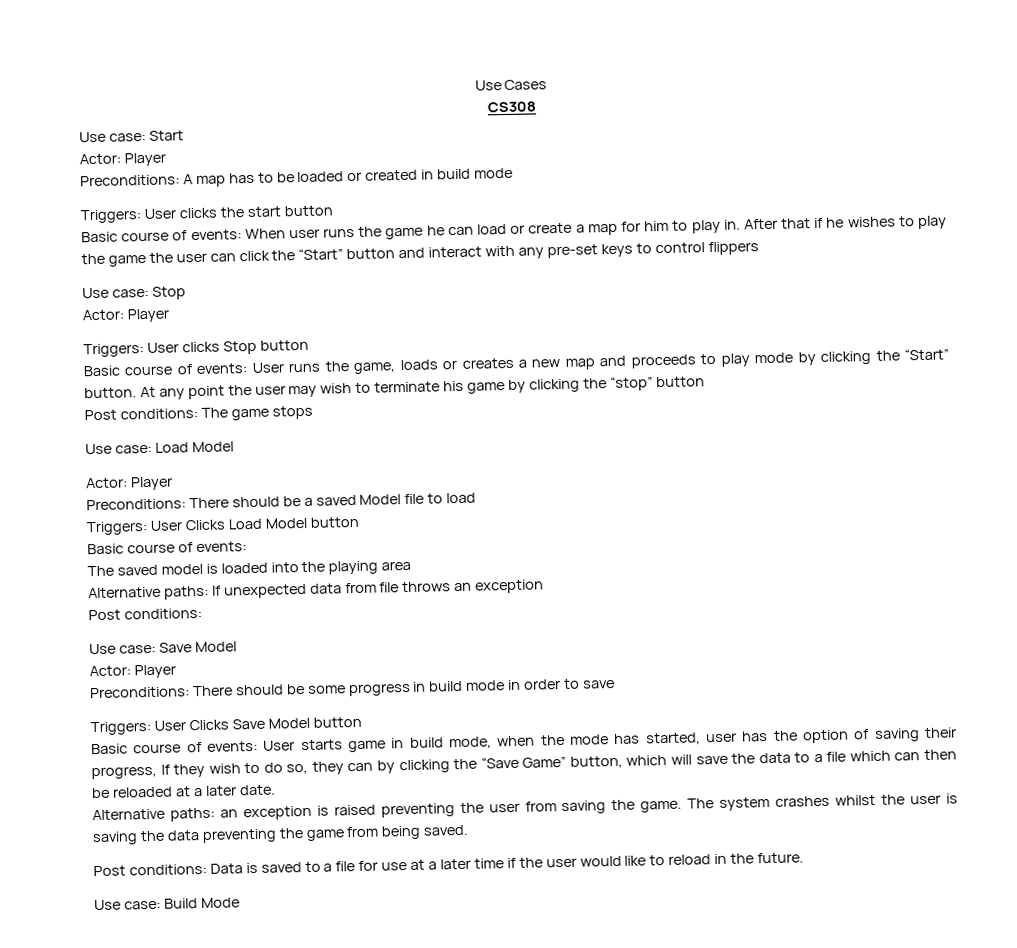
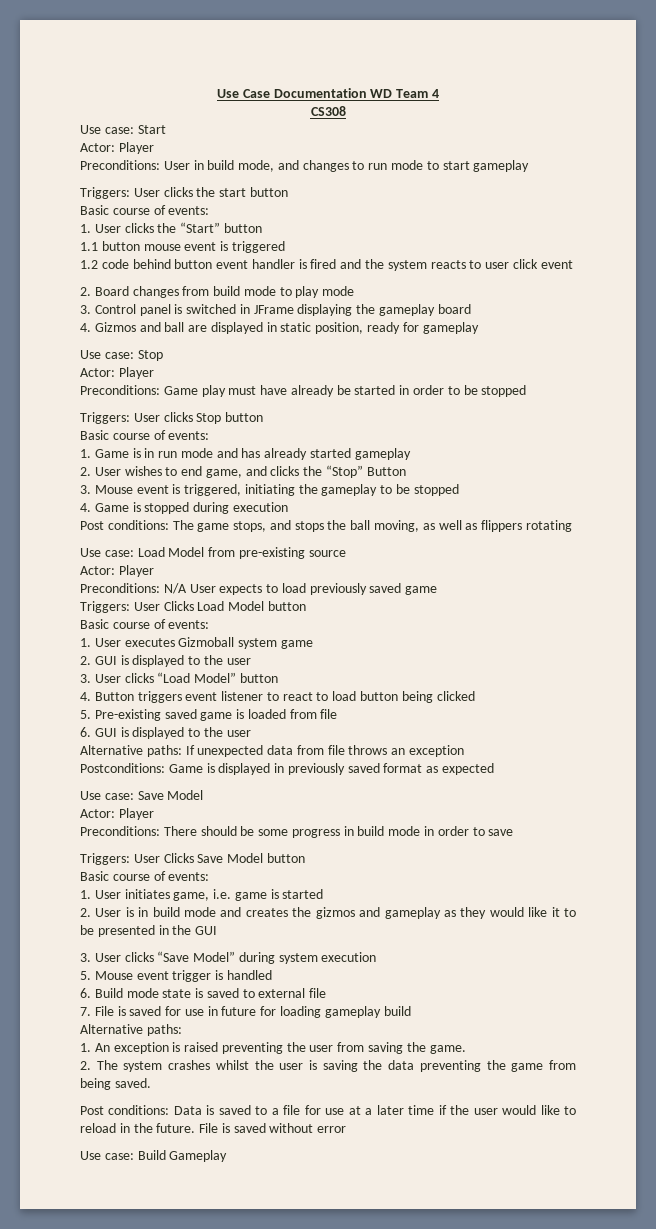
[474,79,548,91] Use Cases -> [217,88,439,98] Use Case Documentation WD Team 4
[182,167,514,188] A map has to be loaded or created in build mode -> [163,160,530,172] User in build mode, and changes to run mode to start gameplay
[244,215,948,240] [81,241,759,267] When user runs the game he can load or create a map for him to play in. After that if he wishes to play the game the user can click the “Start” button and interact with any pre-set keys to control flippers -> [80,222,262,233] [80,241,285,253] [80,259,573,271] [80,286,355,298] [80,304,471,316] [80,322,479,334] // 1. User clicks the “Start” button // 1.1 button mouse event is triggered // 1.2 code behind button event handler is fired and the system reacts to user click event // 2. Board changes from build mode to play mode // 3. Control panel is switched in JFrame displaying the gameplay board // 4. Gizmos and ball are displayed in static position, ready for gameplay
(169, 315) none -> [80,385,527,397] // Preconditions: Game play must have already be started in order to be stopped
[251,348,950,374] [84,376,705,400] User runs the game, loads or creates a new map and proceeds to play mode by clicking the “Start” button. At any point the user may wish to terminate his game by clicking the “stop” button -> [80,448,411,460] [80,465,406,478] [80,484,459,496] [80,502,288,514] // 1. Game is in run mode and has already started gameplay // 2. User wishes to end game, and clicks the “Stop” Button // 3. Mouse event is triggered, initiating the gameplay to be stopped // 4. Game is stopped during execution
(269, 414) none -> [233,520,291,532] stops, and
(313, 412) none -> [327,520,572,532] the ball moving, as well as flippers rotating
[86,476,173,491] [86,492,477,511] // Actor: Player // Preconditions: There should be a saved Model file to load -> [208,547,346,559] [80,565,154,577] [80,583,438,595] from pre-existing source // Actor: Player // Preconditions: N/A User expects to load previously saved game
[87,560,412,577] The saved model is loaded into the playing area -> [80,637,313,649] [80,655,251,667] [80,672,278,683] [80,691,475,703] [80,709,338,721] [80,727,251,739] 1. User executes Gizmoball system game // 2. GUI is displayed to the user // 3. User clicks “Load Model” button // 4. Button triggers event listener to react to load button being clicked // 5. Pre-existing saved game is loaded from file // 6. GUI is displayed to the user
[88,607,202,621] Post conditions: -> [80,763,495,775] Postconditions: Game is displayed in previously saved format as expected
[263,727,958,753] [91,749,957,780] [92,784,276,799] [92,807,238,822] User starts game in build mode, when the mode has started, user has the option of saving their progress, If they wish to do so, they can by clicking the “Save Game” button, which will save the data to a file which can then be reloaded at a later date. // Alternative paths: an -> [80,889,324,901] [80,907,577,919] [80,925,218,937] [80,951,377,964] [80,970,272,982] [80,988,327,998] [80,1006,411,1018] [80,1024,182,1036] [80,1043,110,1052] // 1. User initiates game, i.e. game is started // 2. User is in build mode and creates the gizmos and gameplay as they would like it to be presented in the GUI // 3. User clicks “Save Model” during system execution // 5. Mouse event trigger is handled // 6. Build mode state is saved to external file // 7. File is saved for use in future for loading gameplay build // Alternative paths: // 1. An
(683, 806) none -> [80,1061,91,1070] // 2.
(805, 858) none -> [199,1123,347,1133] File is saved without error
[200,897,240,909] Mode -> [169,1150,228,1162] Gameplay

